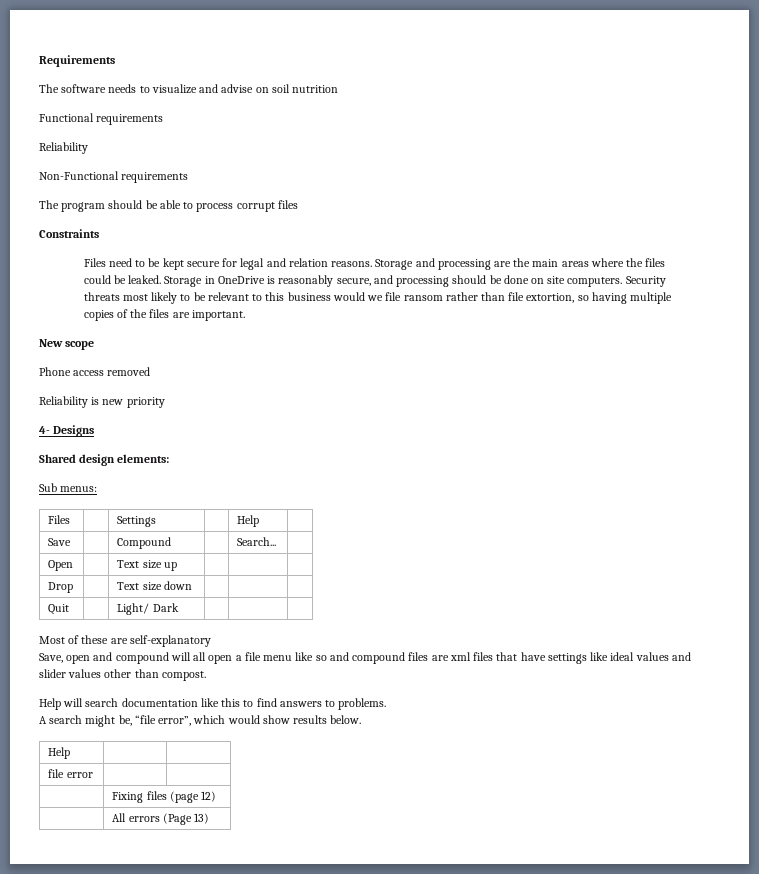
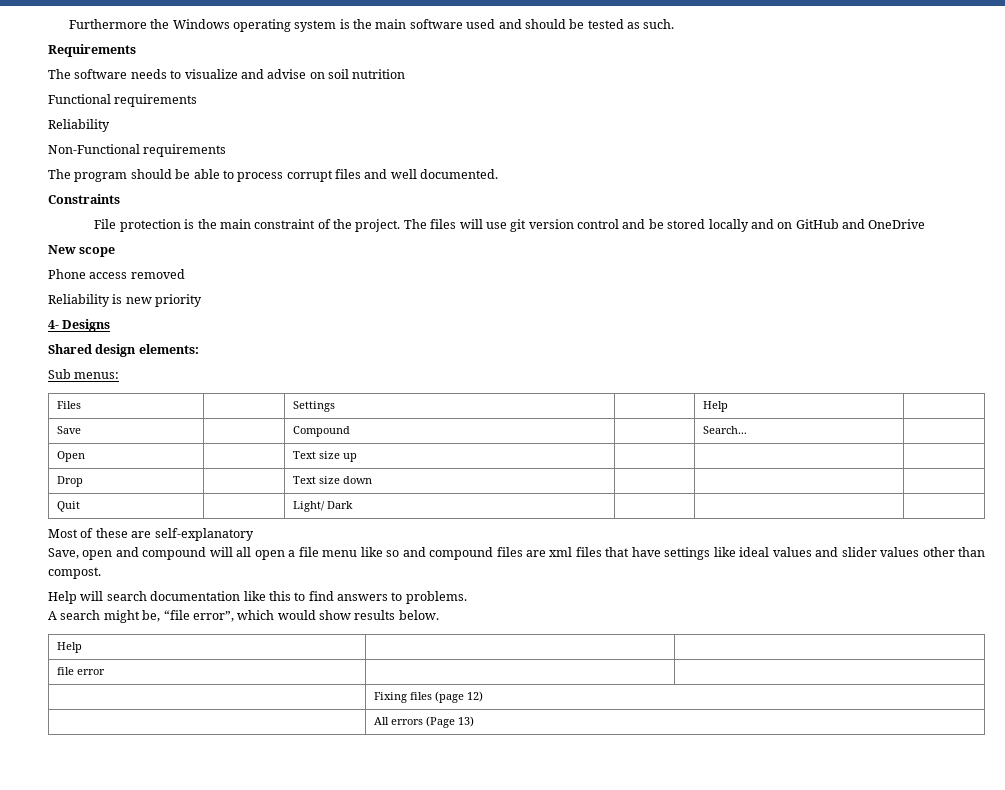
(39, 61) none -> [68,19,675,32] Furthermore the Windows operating system is the main software used and should be tested as such. //
[39,229,99,238] [83,258,666,270] [83,275,666,287] [83,292,673,304] [83,309,245,321] // Constraints // Files need to be kept secure for legal and relation reasons. Storage and processing are the main areas where the files could be leaked. Storage in OneDrive is reasonably secure, and processing should be done on site computers. Security threats most likely to be relevant to this business would we file ransom rather than file extortion, so having multiple copies of the files are important. -> [364,169,499,179] [48,194,120,204] [94,219,926,232] and well documented. // Constraints // File protection is the main constraint of the project. The files will use git version control and be stored locally and on GitHub and OneDrive

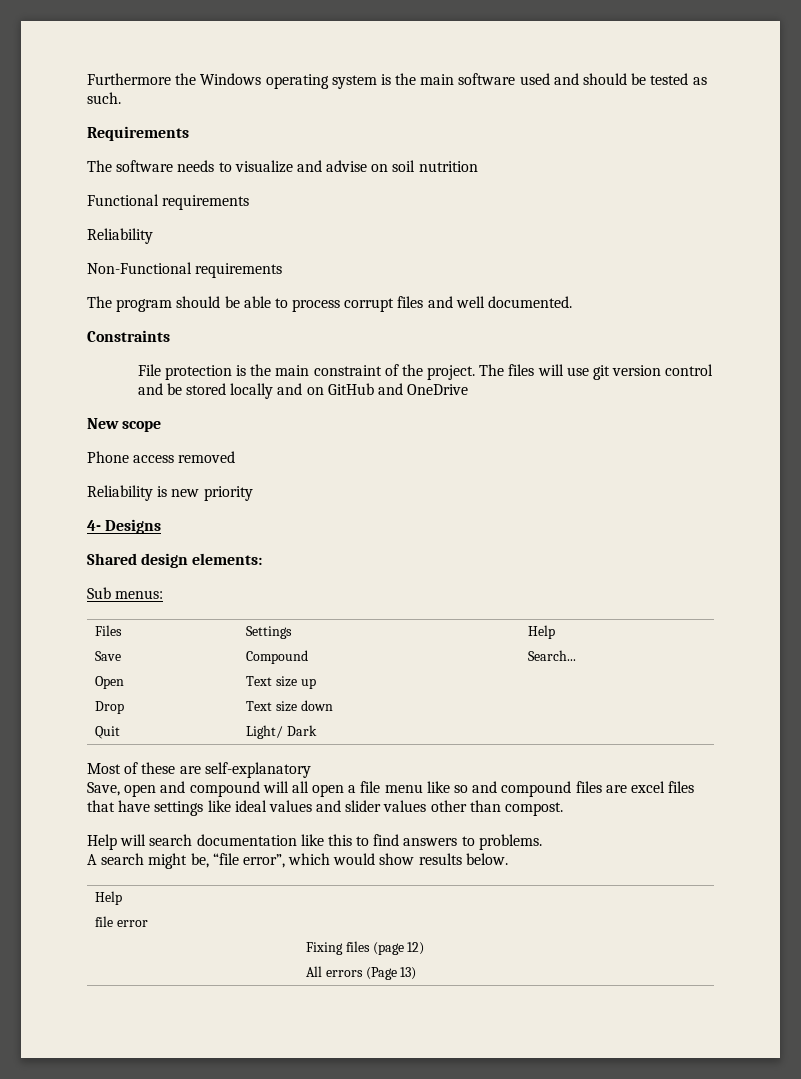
[549,547,573,557] xml -> [630,781,665,793] excel

